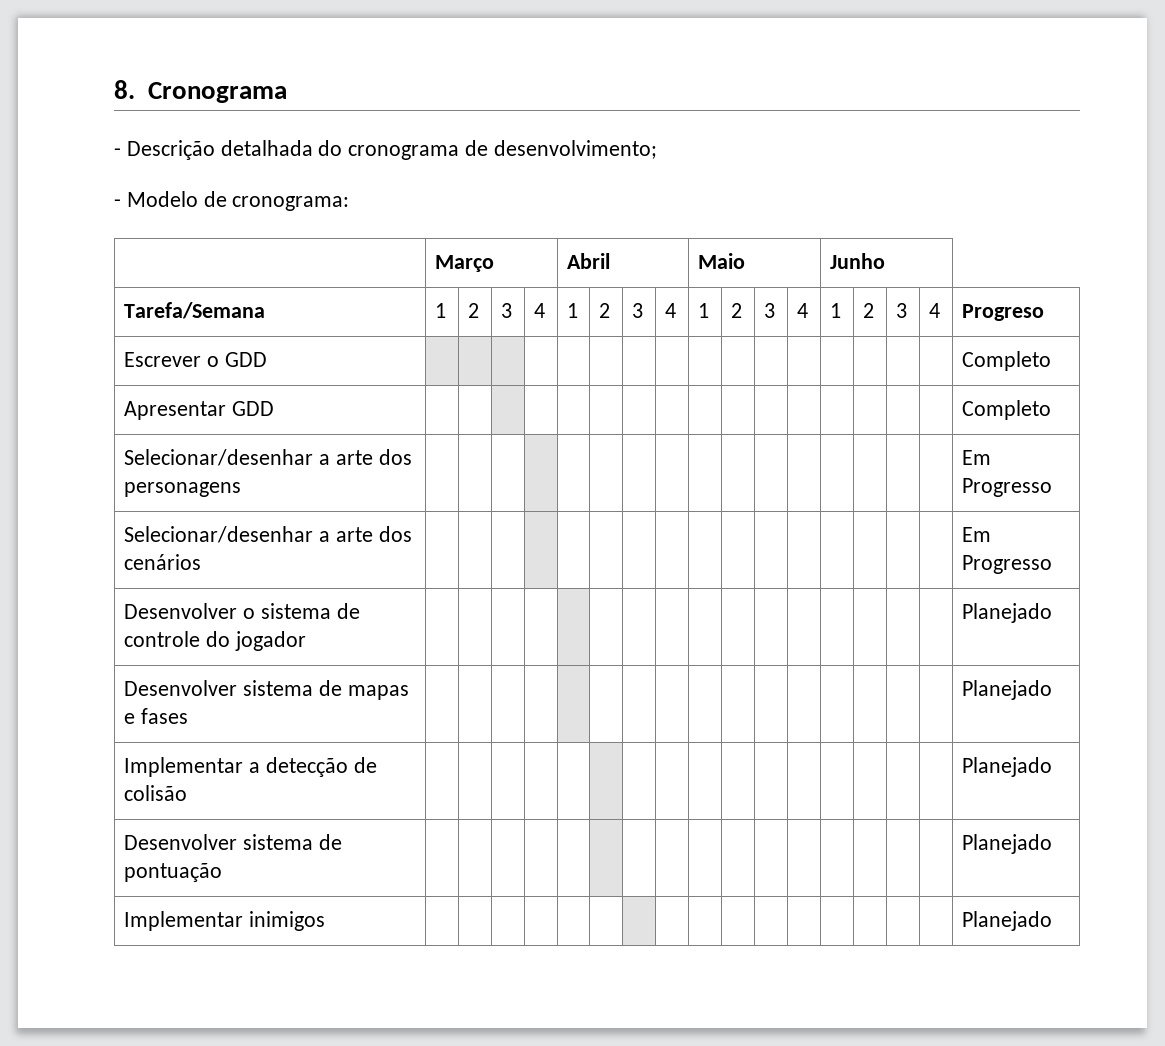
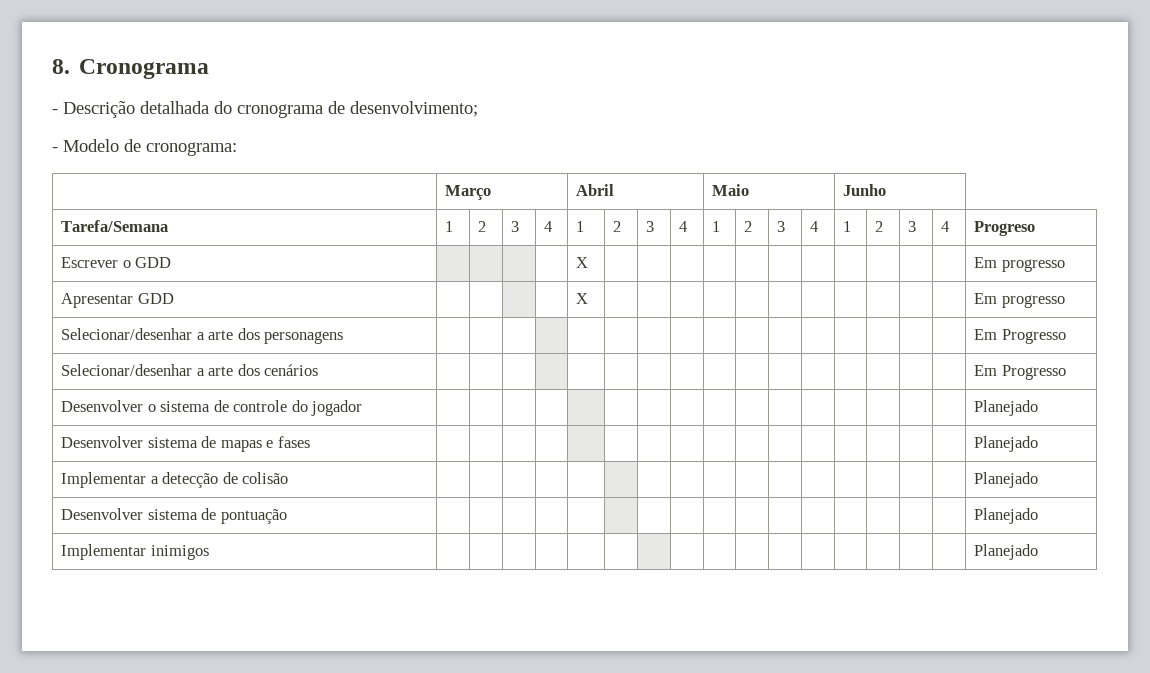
[962,351,1052,371] | | | | | | | | | | | | Completo -> [576,257,589,268] [974,257,1065,272] X | | | | | | | | | | | | Em progresso
[962,400,1052,420] | | | | | | | | | | | | Completo -> [576,293,589,304] [974,293,1065,308] X | | | | | | | | | | | | Em progresso

